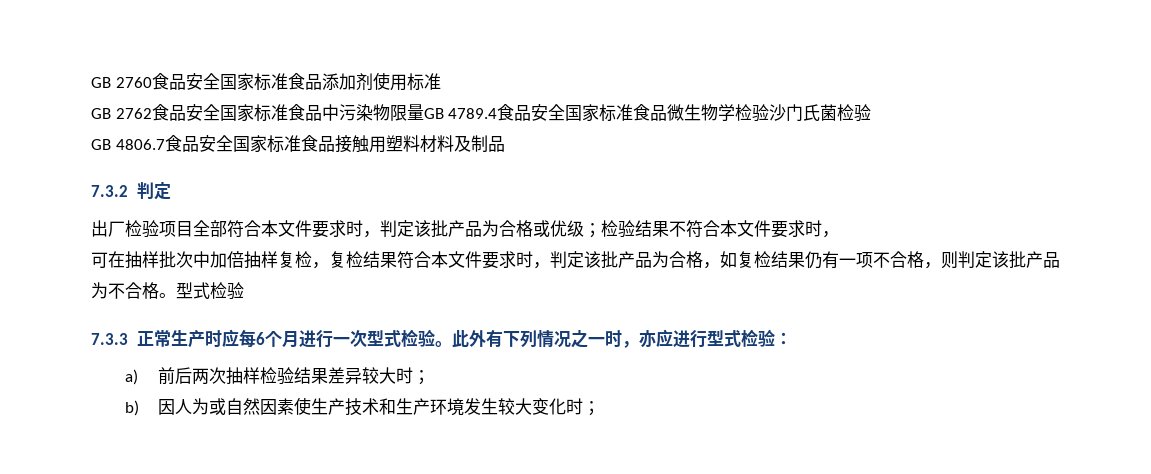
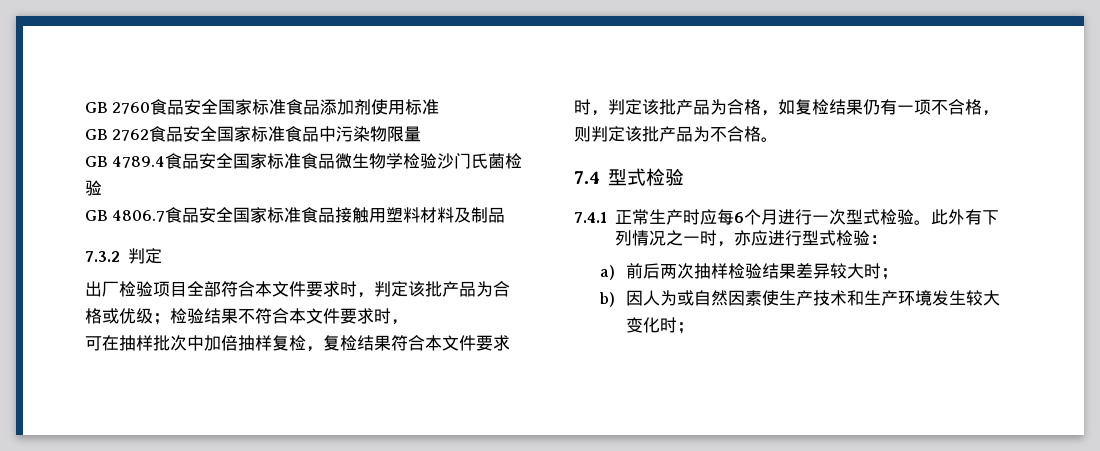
(424, 112) none -> (422, 134) //
(176, 295) none -> [574,171,600,184] // 7.4
[91,333,128,345] 7.3.3 -> [574,212,607,223] 7.4.1

